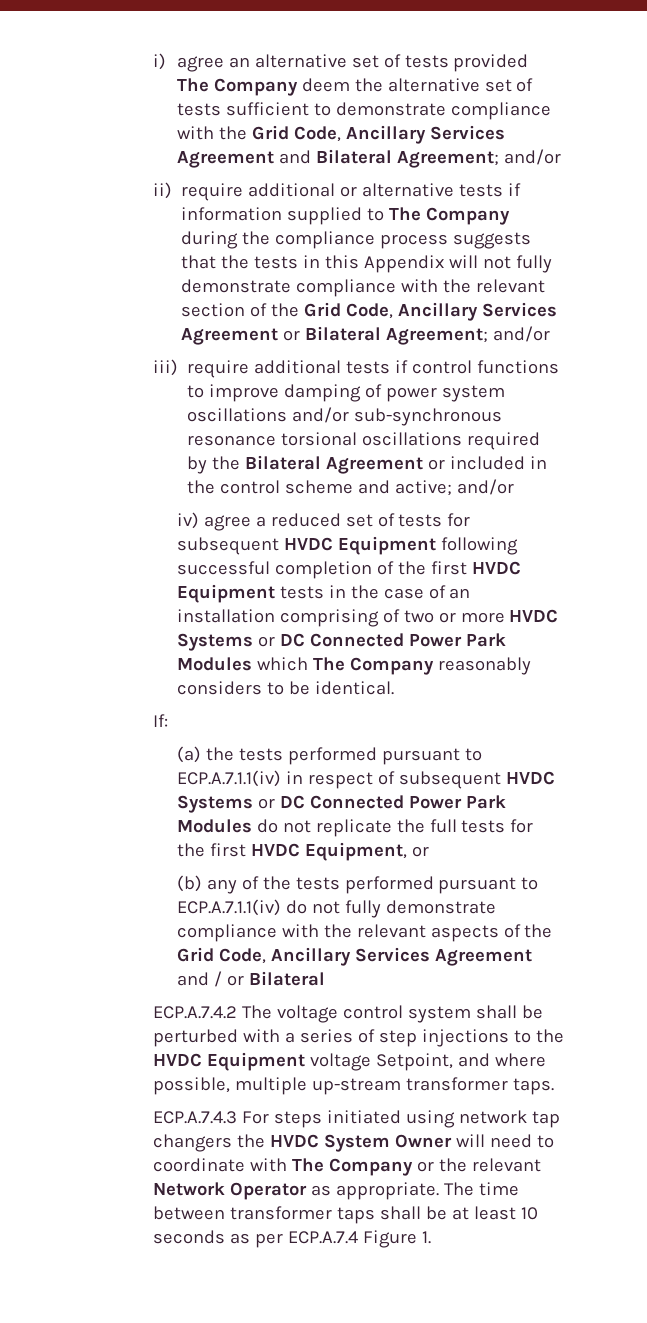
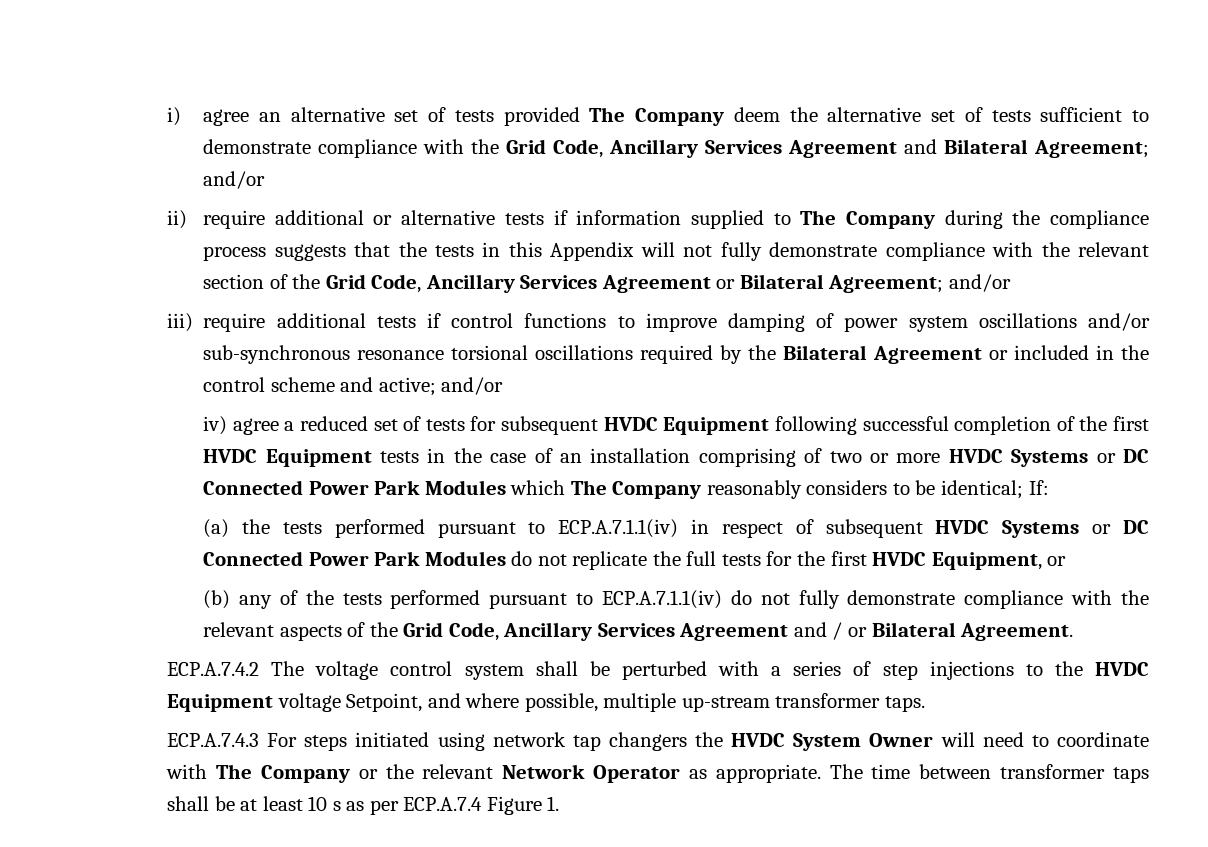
[314,681,394,695] identical. // -> [941,480,1024,499] identical;
(325, 978) none -> [960,623,1074,641] Agreement.
[152,1230,225,1244] seconds -> [332,801,341,811] s

